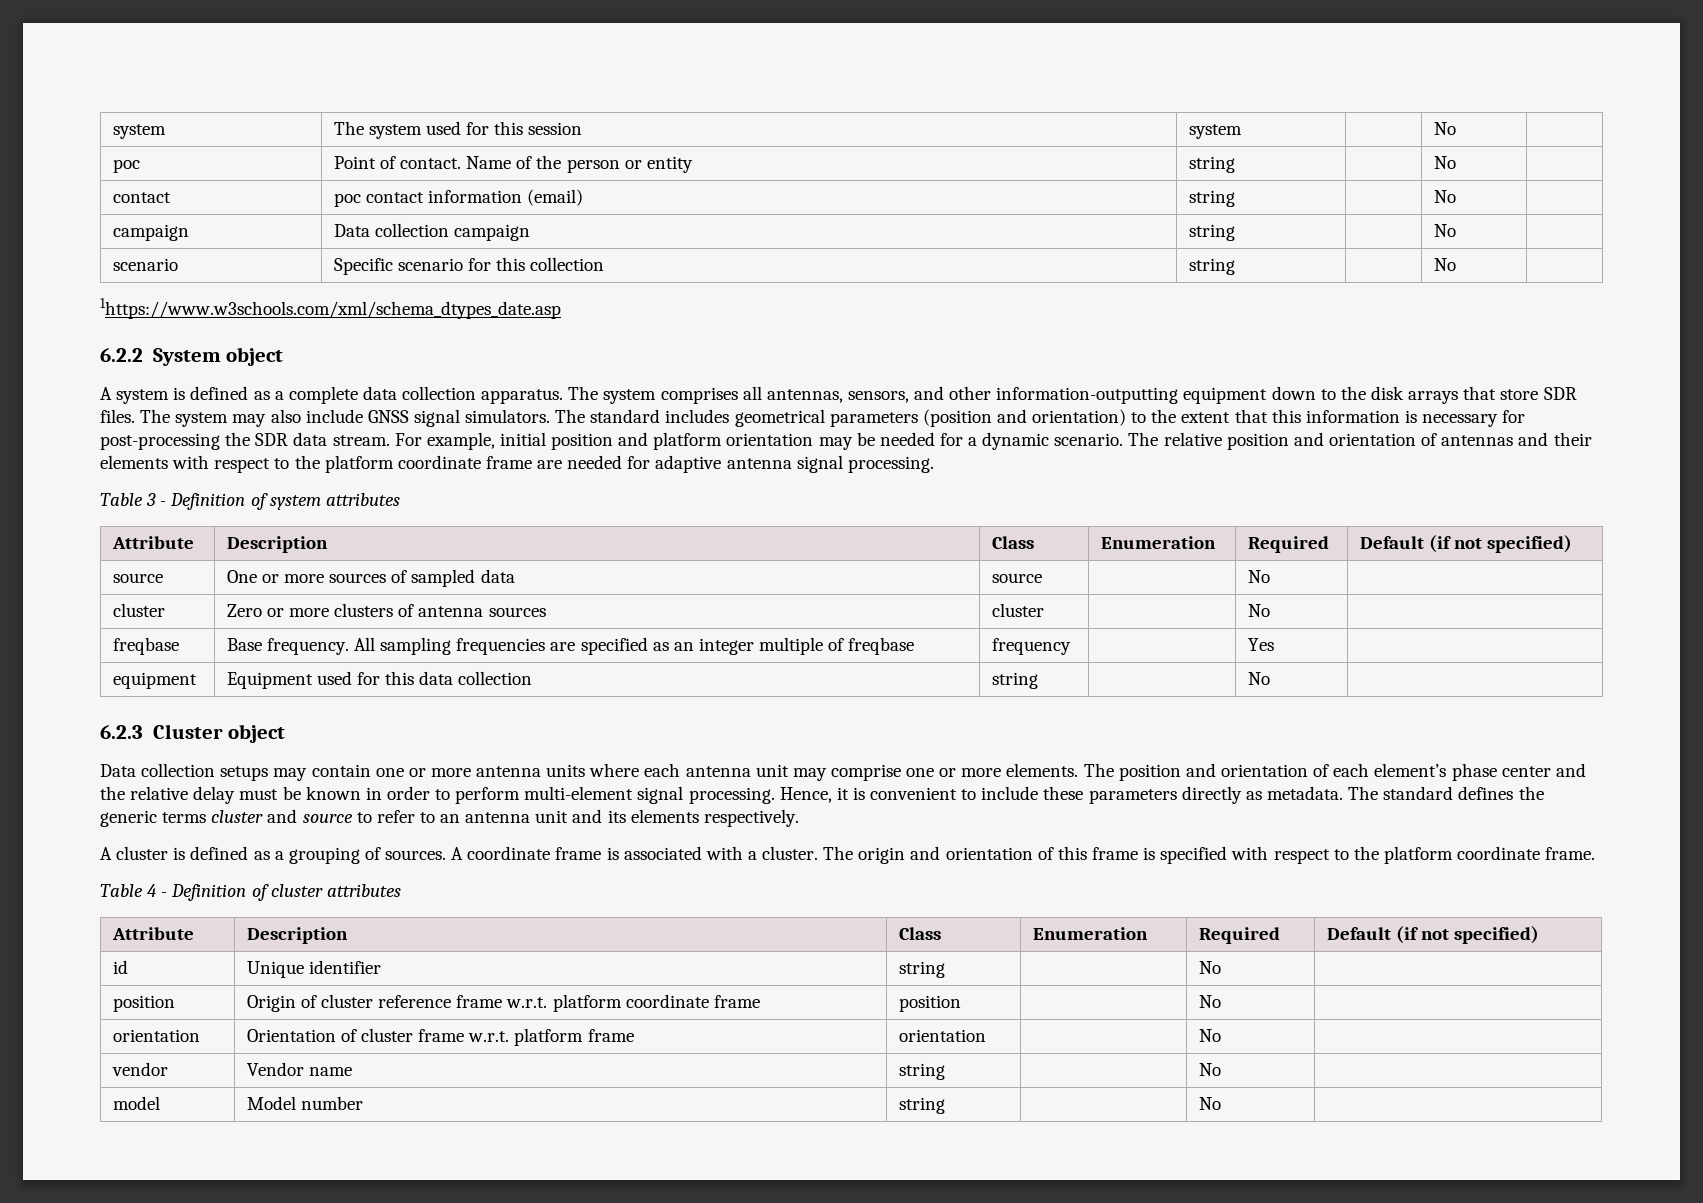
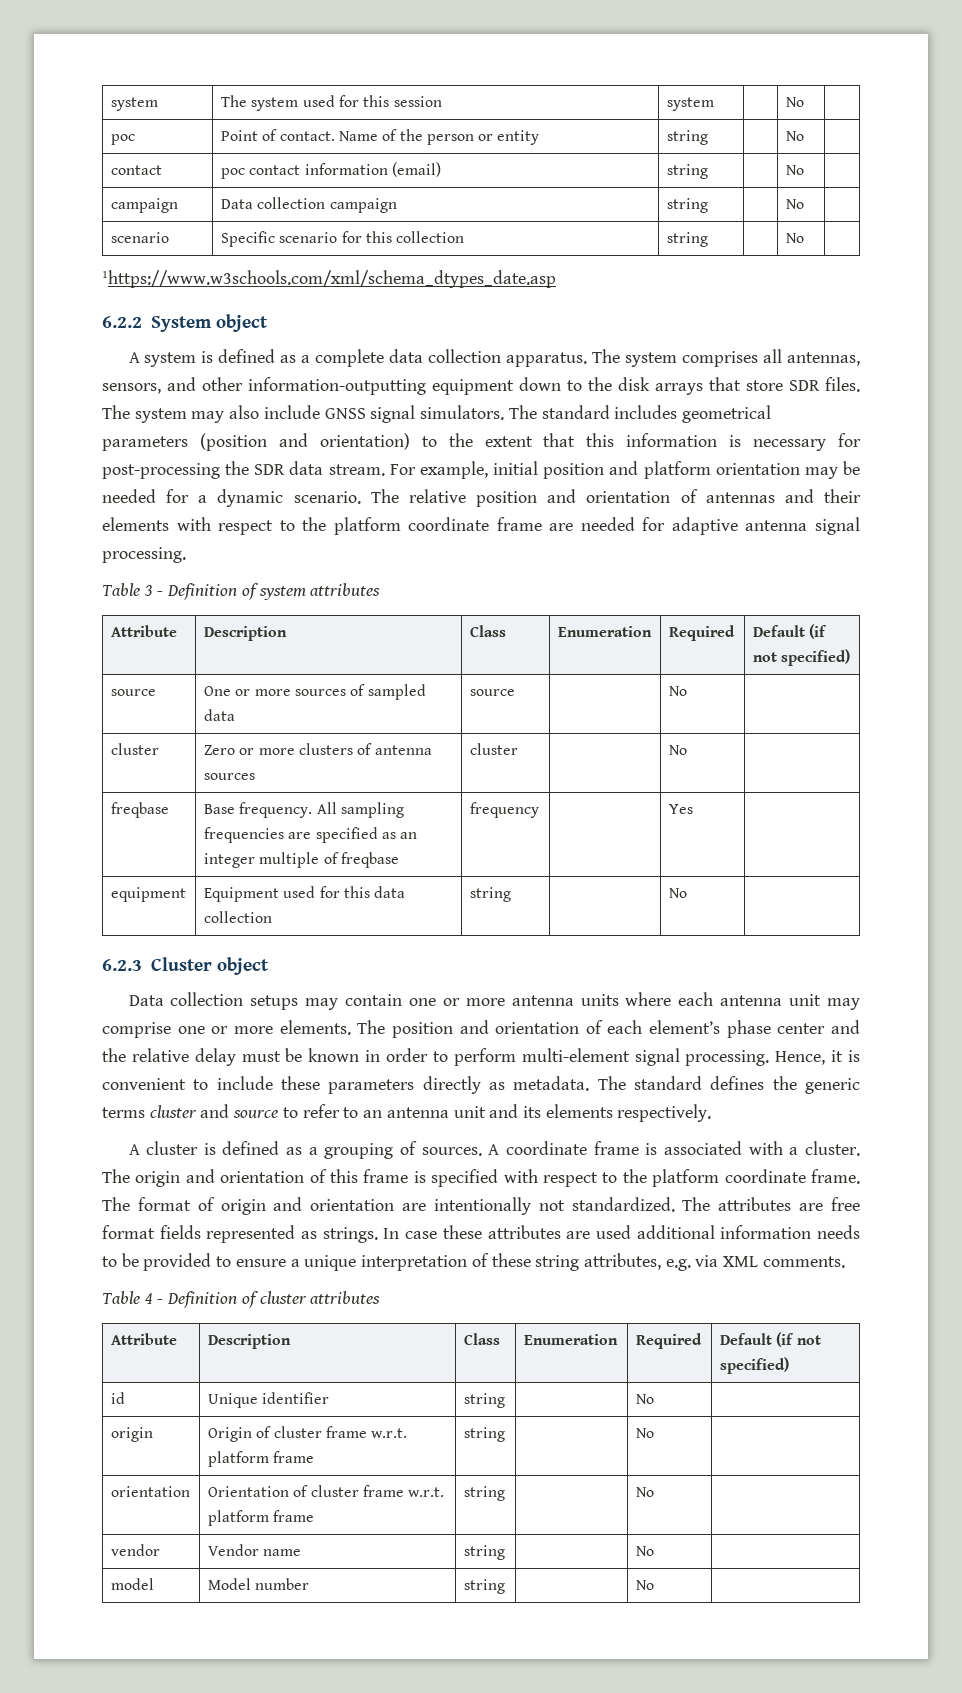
(1596, 853) none -> [102,1197,860,1215] [102,1225,861,1243] [102,1253,845,1271] The format of origin and orientation are intentionally not standardized. The attributes are free format fields represented as strings. In case these attributes are used additional information needs to be provided to ensure a unique interpretation of these string attributes, e.g. via XML comments.
[112,995,175,1012] position -> [110,1427,153,1442] origin
[378,994,760,1012] [898,995,961,1012] reference frame w.r.t. platform coordinate frame | position -> [325,1426,408,1438] [207,1451,315,1467] [463,1427,505,1442] frame w.r.t. platform frame | string
[898,1029,986,1042] orientation -> [463,1486,505,1501] string

